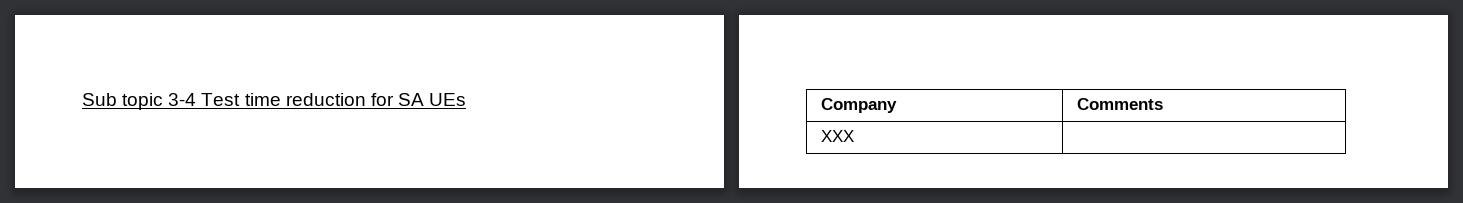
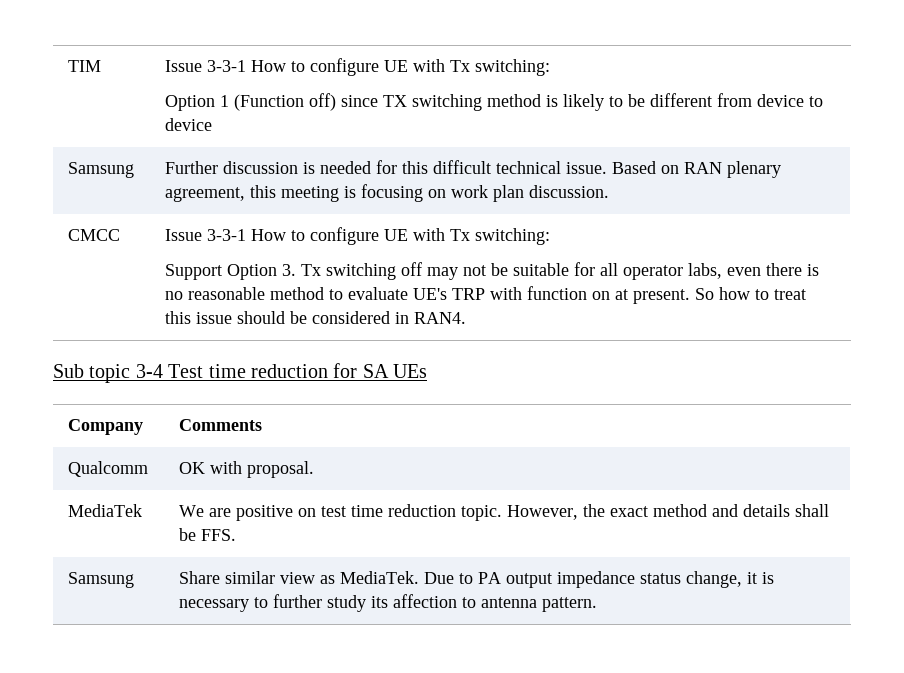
(82, 99) none -> [68,60,102,72] [165,58,551,76] [165,93,824,111] [165,118,213,131] [68,162,135,178] [165,160,782,178] [165,184,610,202] [68,229,121,241] [165,227,551,245] [165,262,820,280] [165,286,807,304] [165,311,467,324] TIM | Issue 3-3-1 How to configure UE with Tx switching: // Option 1 (Function off) since TX switching method is likely to be different from device to device // Samsung | Further discussion is needed for this difficult technical issue. Based on RAN plenary agreement, this meeting is focusing on work plan discussion. // CMCC | Issue 3-3-1 How to configure UE with Tx switching: // Support Option 3. Tx switching off may not be suitable for all operator labs, even there is no reasonable method to evaluate UE's TRP with function on at present. So how to treat this issue should be considered in RAN4. //
[820,130,854,142] XXX | -> [68,461,149,477] [179,461,315,478] [68,504,143,517] [179,504,830,521] [179,528,237,541] [68,572,135,588] [179,571,775,588] [179,594,598,612] Qualcomm | OK with proposal. // MediaTek | We are positive on test time reduction topic. However, the exact method and details shall be FFS. // Samsung | Share similar view as MediaTek. Due to PA output impedance status change, it is necessary to further study its affection to antenna pattern.

